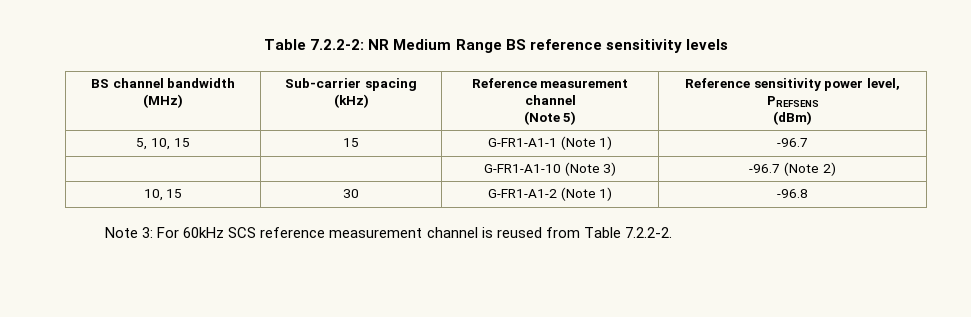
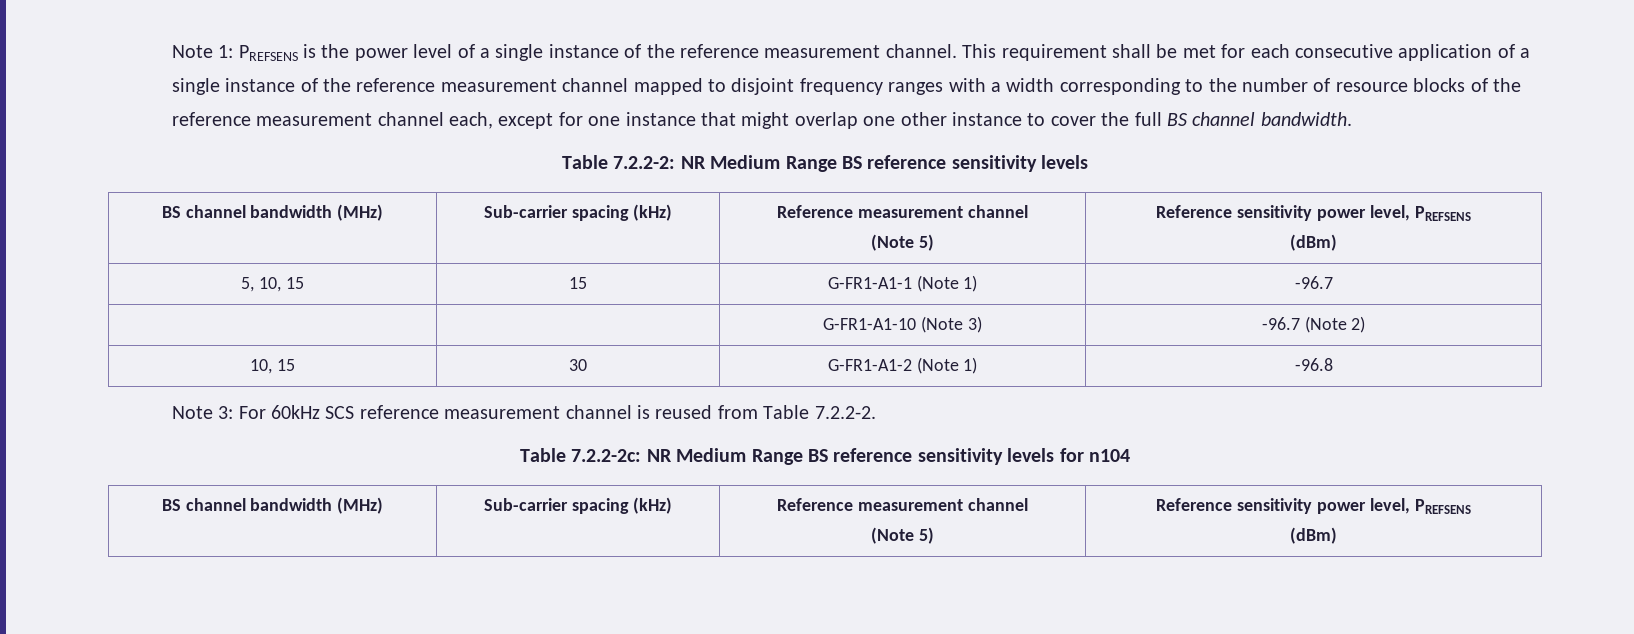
(264, 44) none -> [171,44,1531,61] [171,78,1522,95] [171,112,1352,129] Note 1: PREFSENS is the power level of a single instance of the reference measurement channel. This requirement shall be met for each consecutive application of a single instance of the reference measurement channel mapped to disjoint frequency ranges with a width corresponding to the number of resource blocks of the reference measurement channel each, except for one instance that might overlap one other instance to cover the full BS channel bandwidth. //
(672, 232) none -> [520,448,1130,465] [161,497,384,514] [483,497,673,514] [777,498,1028,511] [871,527,934,544] [1156,498,1471,514] [1290,527,1337,544] // Table 7.2.2-2c: NR Medium Range BS reference sensitivity levels for n104 // BS channel bandwidth (MHz) | Sub-carrier spacing (kHz) | Reference measurement channel // (Note 5) | Reference sensitivity power level, PREFSENS // (dBm)

